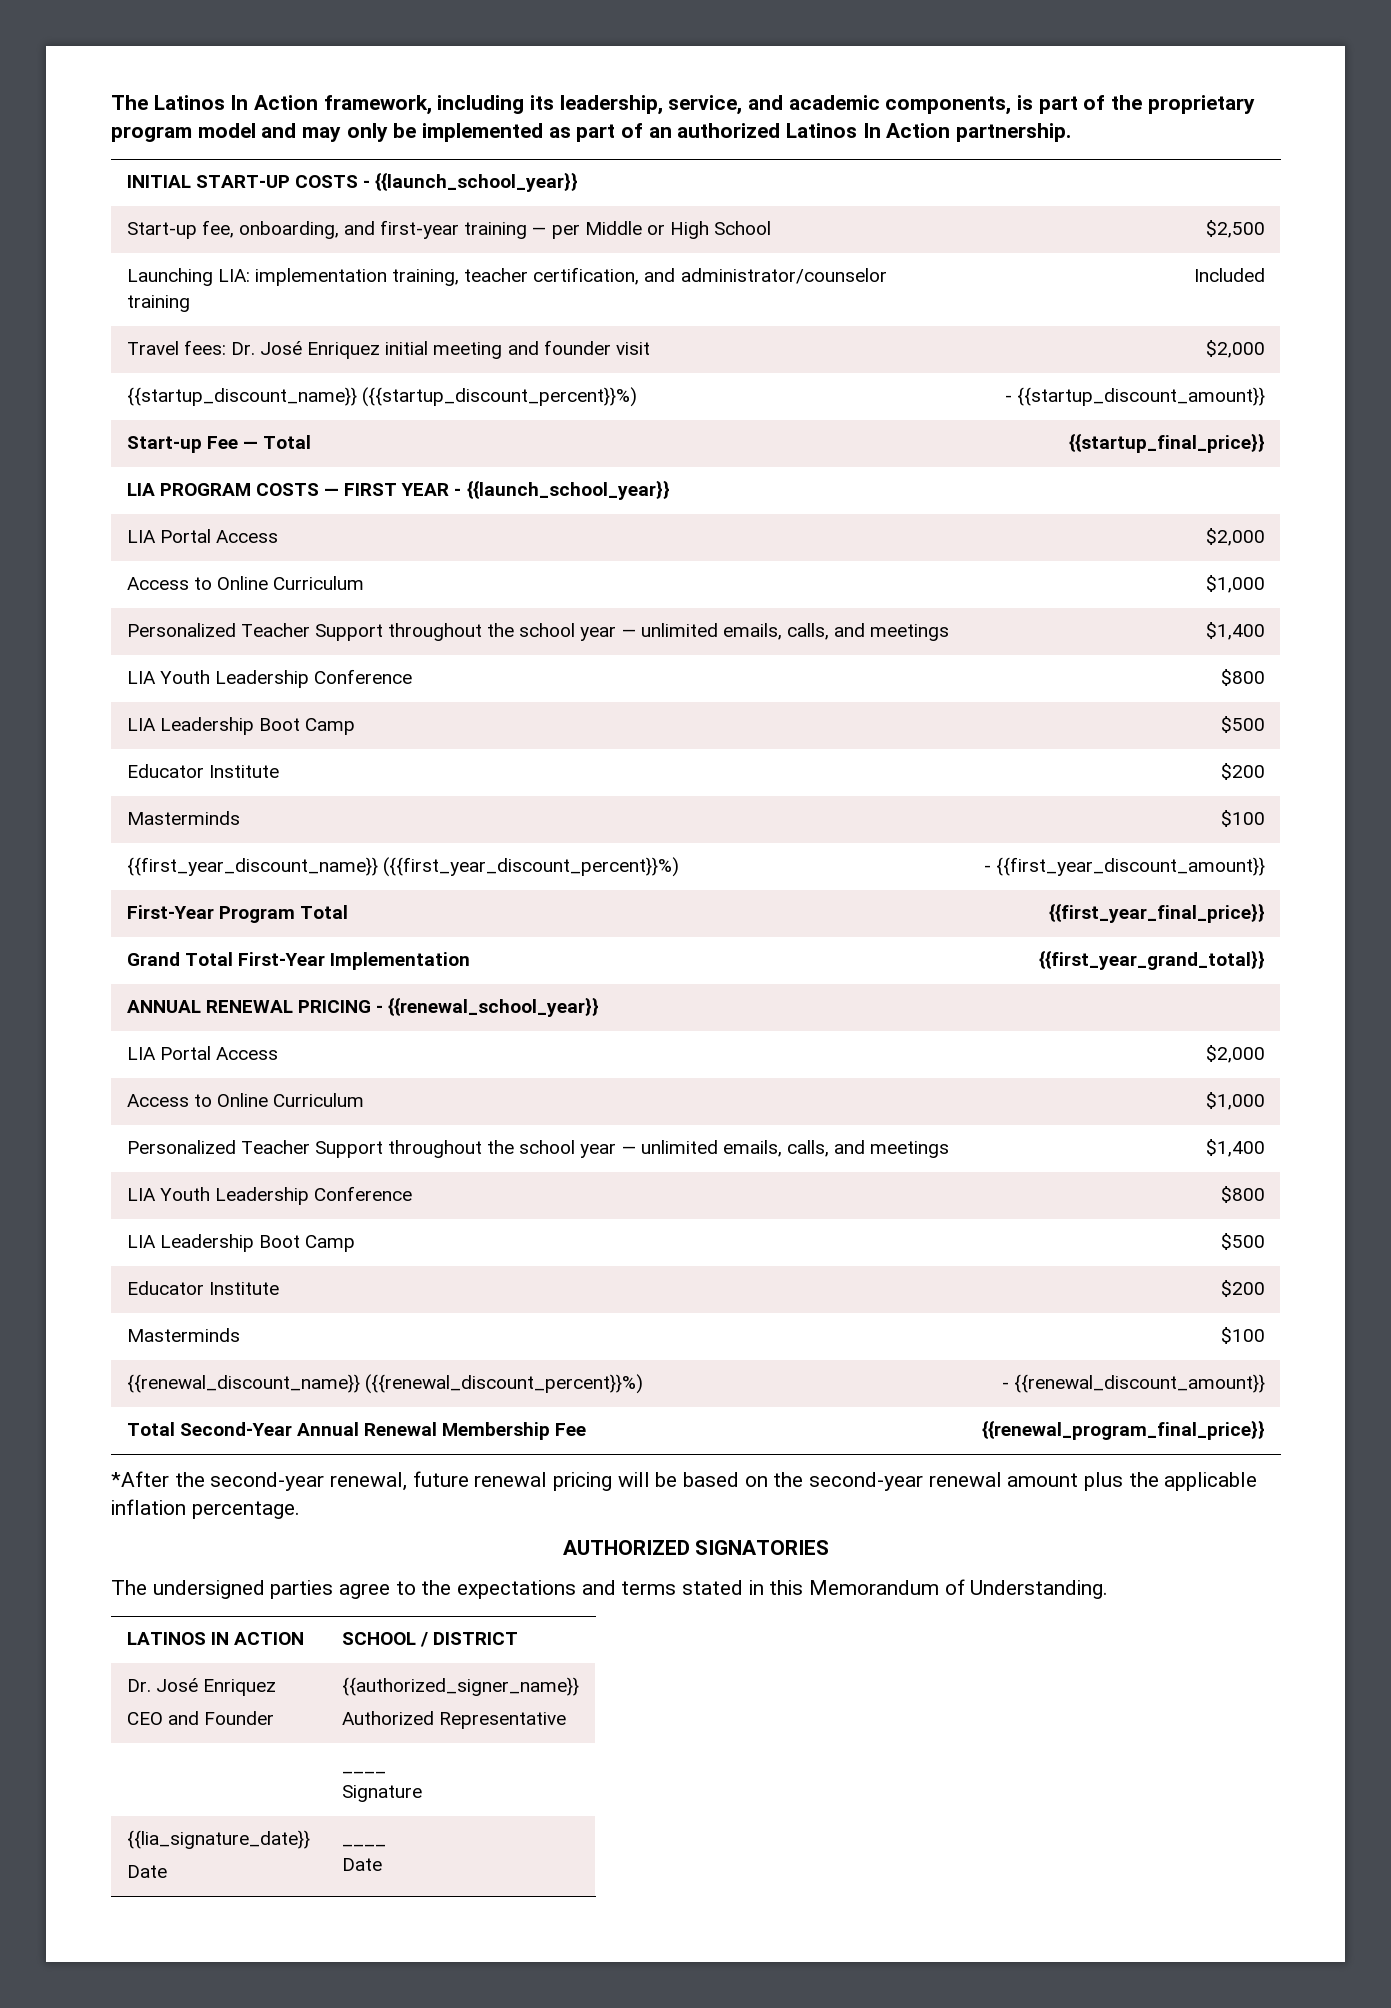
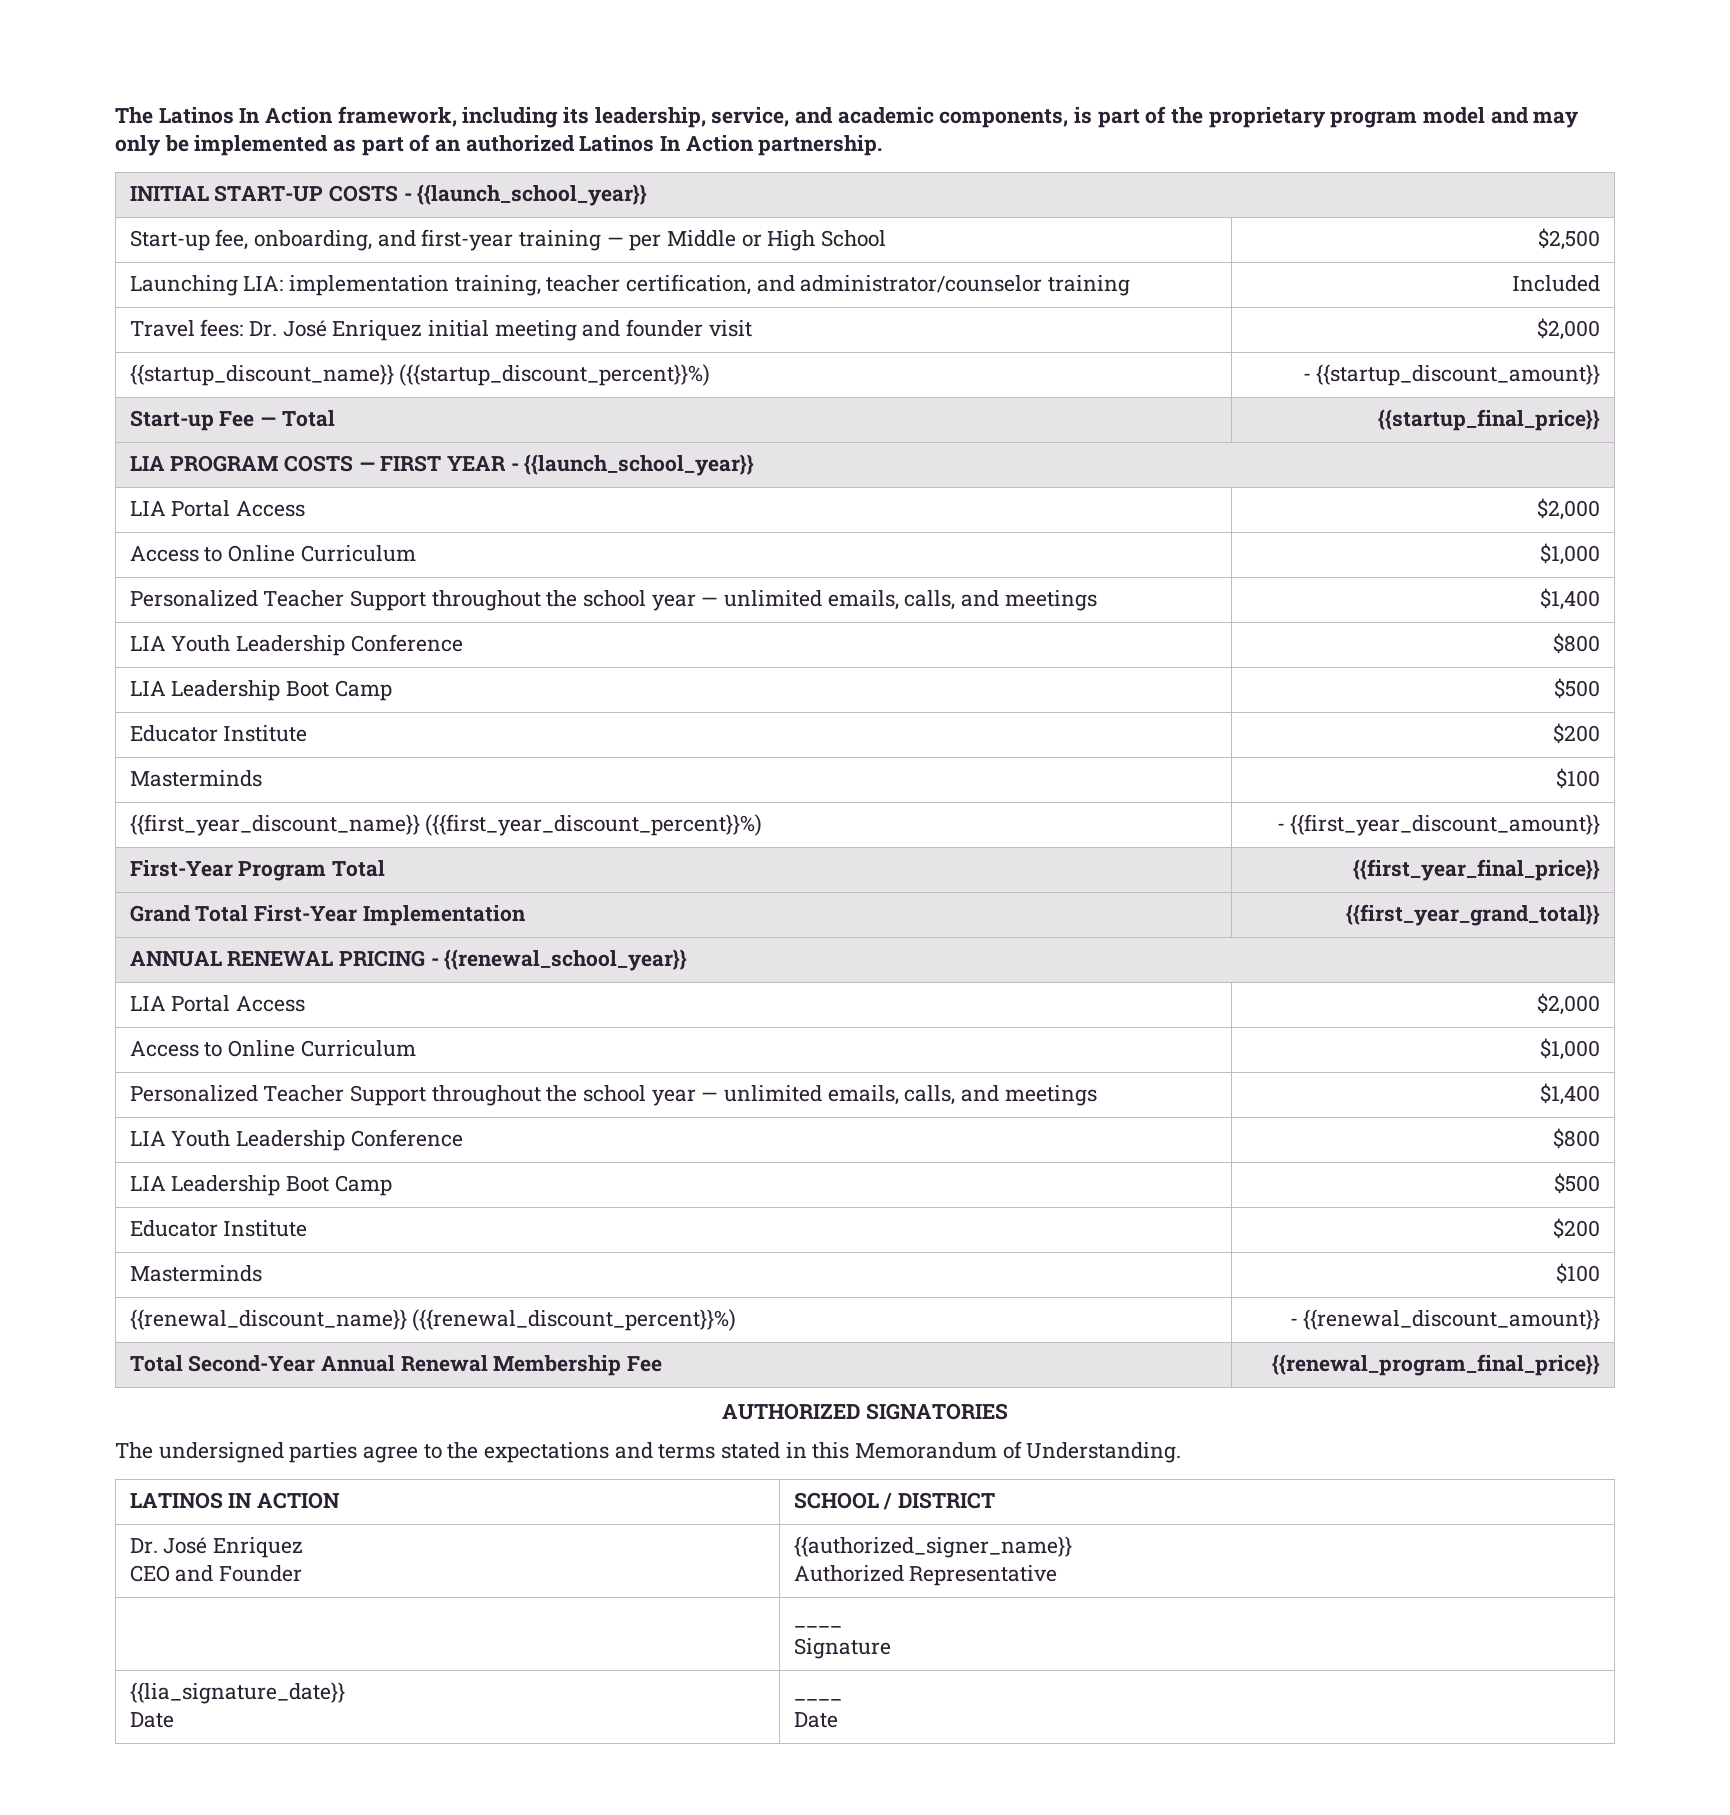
[111,1471,1258,1491] [111,1499,300,1519] // *After the second-year renewal, future renewal pricing will be based on the second-year renewal amount plus the applicable inflation percentage. -> (1601, 1365) none

